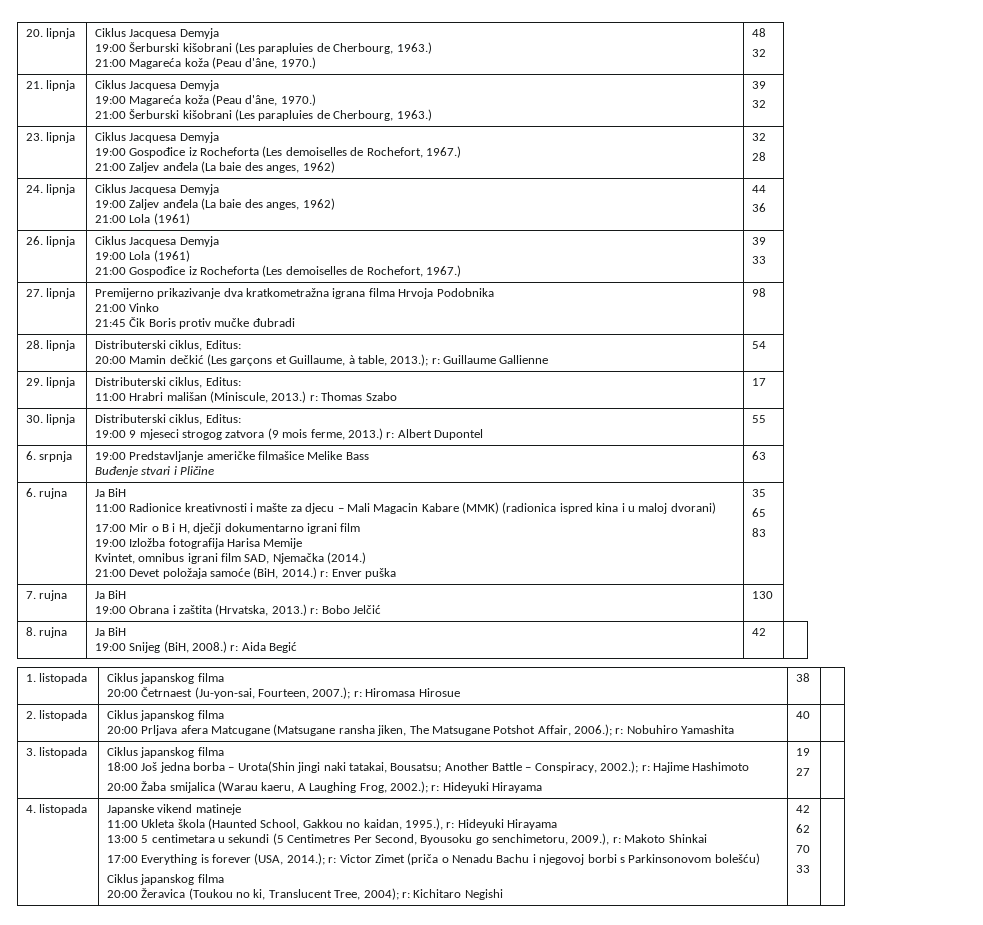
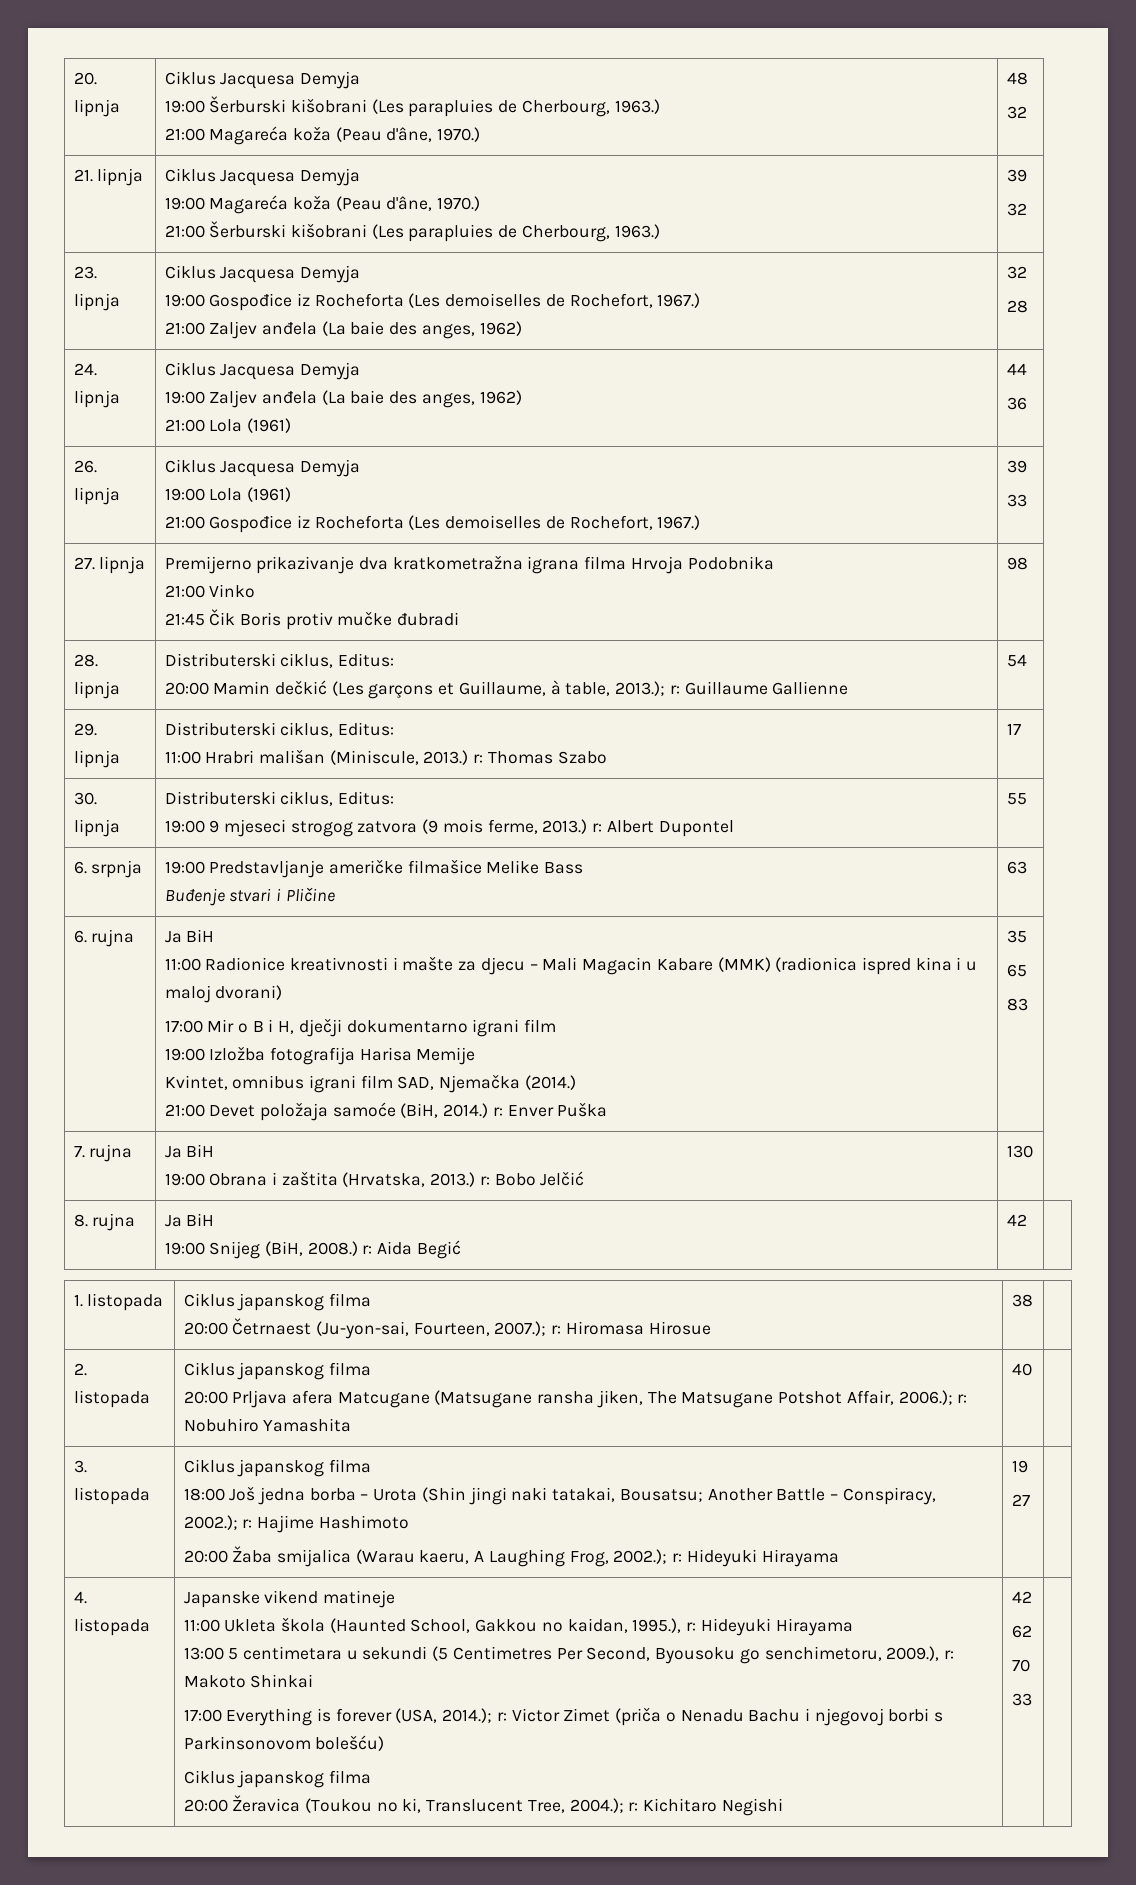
[364,568,396,579] puška -> [557,1102,608,1117] Puška
[237,761,295,773] Urota(Shin -> [373,1487,466,1502] Urota (Shin
[363,888,399,900] 2004); -> [569,1798,624,1813] 2004.);

